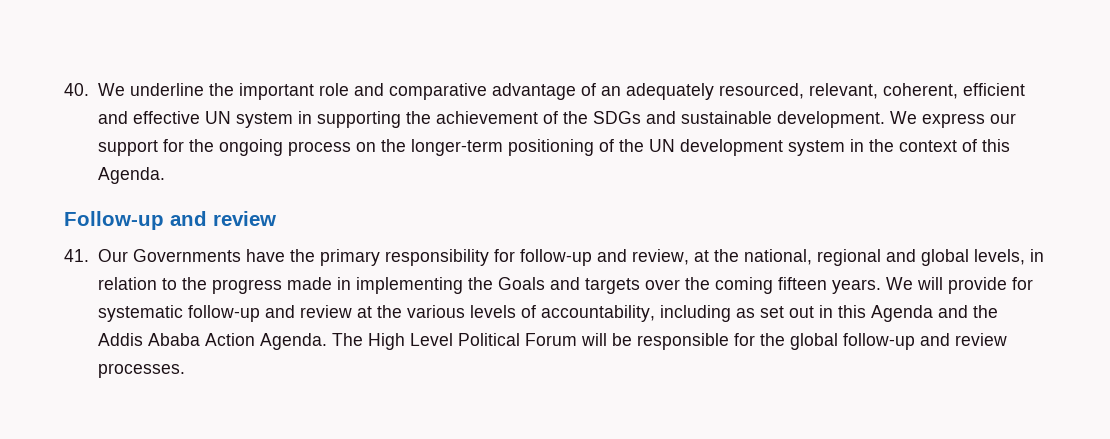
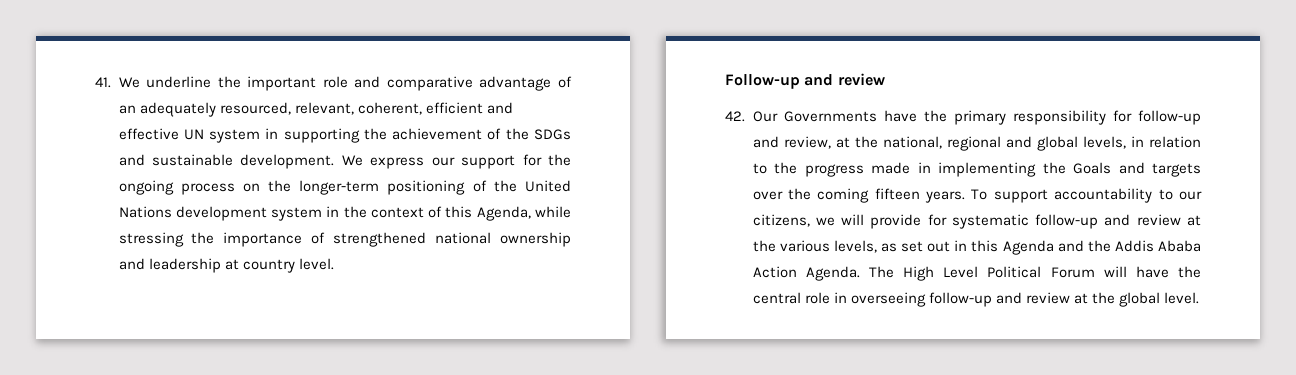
[64,83,89,96] 40. -> [95,77,111,88] 41.
[648,139,675,152] UN -> [525,180,571,192] [118,206,172,218] United Nations
[97,167,165,184] Agenda. -> [476,206,571,221] [118,232,571,247] [118,258,334,273] Agenda, while stressing the importance of strengthened national ownership and leadership at country level.
[64,249,89,262] 41. -> [725,111,745,122] 42.
[885,277,913,290] We -> [971,188,1202,203] [752,214,835,227] To support accountability to our citizens, we
[469,305,731,322] levels of accountability, including -> [833,240,877,253] levels,
[611,333,1007,350] [97,363,185,378] be responsible for the global follow-up and review processes. -> [1135,266,1201,278] [752,292,1199,307] have the central role in overseeing follow-up and review at the global level.

